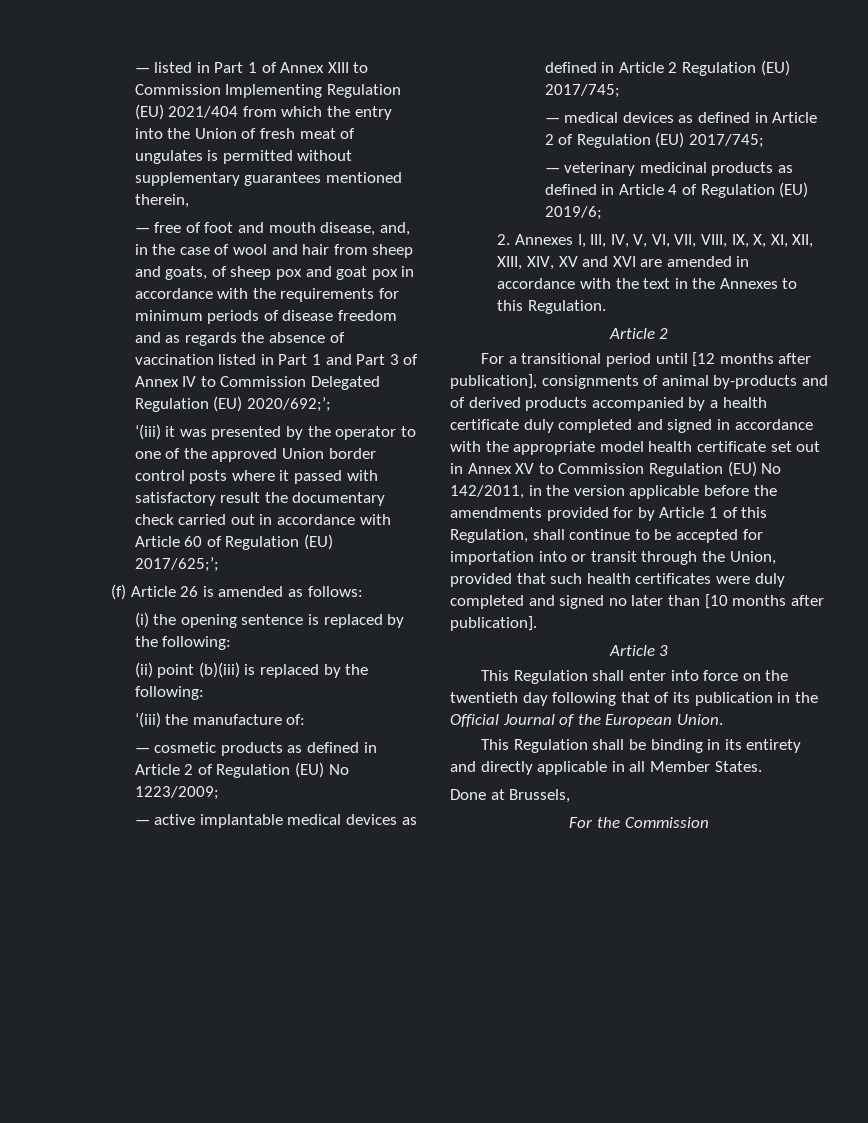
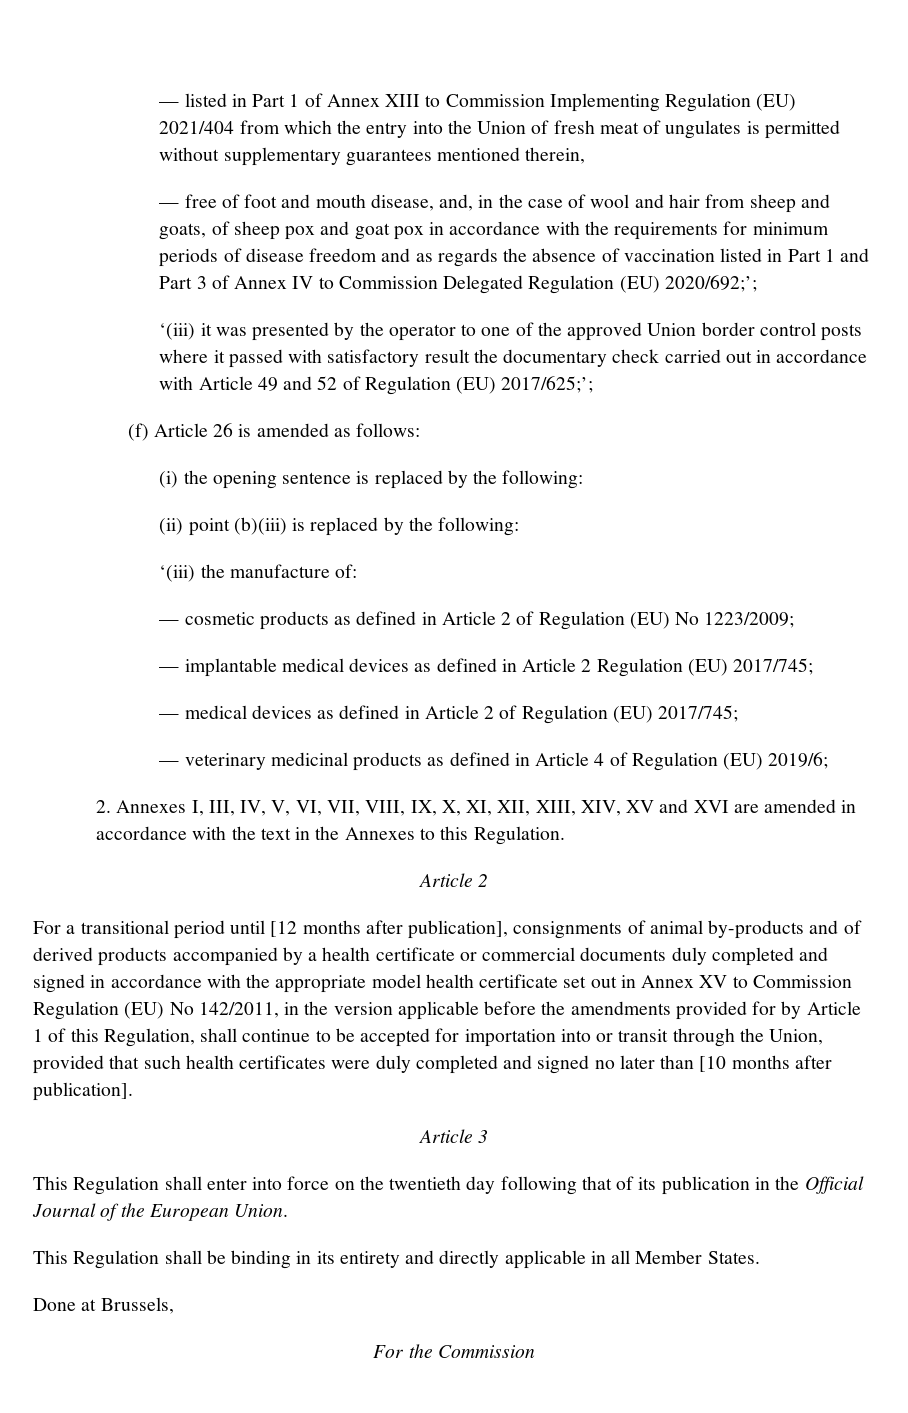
[184,536,203,547] 60 -> [257,376,338,391] 49 and 52
[154,814,196,825] active -> (180, 669) none
(519, 424) none -> [459,947,667,961] or commercial documents

